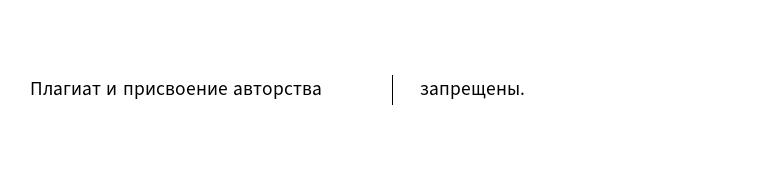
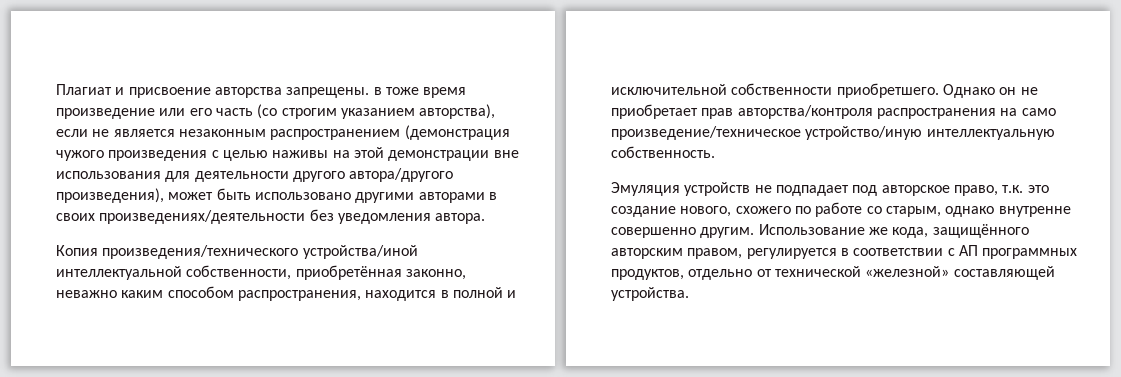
(525, 92) none -> [373,87,467,98] [56,104,496,119] [56,125,510,140] [56,147,519,161] [56,168,454,182] [56,188,497,203] [56,209,486,224] [56,245,418,259] [56,265,466,280] [56,286,517,301] [611,83,1038,98] [611,104,1056,119] [611,126,1055,140] [611,146,715,158] [611,182,1049,196] [611,202,1071,217] [611,224,1029,238] [611,245,1078,259] [611,266,1055,280] [611,287,689,301] в тоже время произведение или его часть (со строгим указанием авторства), если не является незаконным распространением (демонстрация чужого произведения с целью наживы на этой демонстрации вне использования для деятельности другого автора/другого произведения), может быть использовано другими авторами в своих произведениях/деятельности без уведомления автора. // Копия произведения/технического устройства/иной интеллектуальной собственности, приобретённая законно, неважно каким способом распространения, находится в полной и исключительной собственности приобретшего. Однако он не приобретает прав авторства/контроля распространения на само произведение/техническое устройство/иную интеллектуальную собственность. // Эмуляция устройств не подпадает под авторское право, т.к. это создание нового, схожего по работе со старым, однако внутренне совершенно другим. Использование же кода, защищённого авторским правом, регулируется в соответствии с АП программных продуктов, отдельно от технической «железной» составляющей устройства.

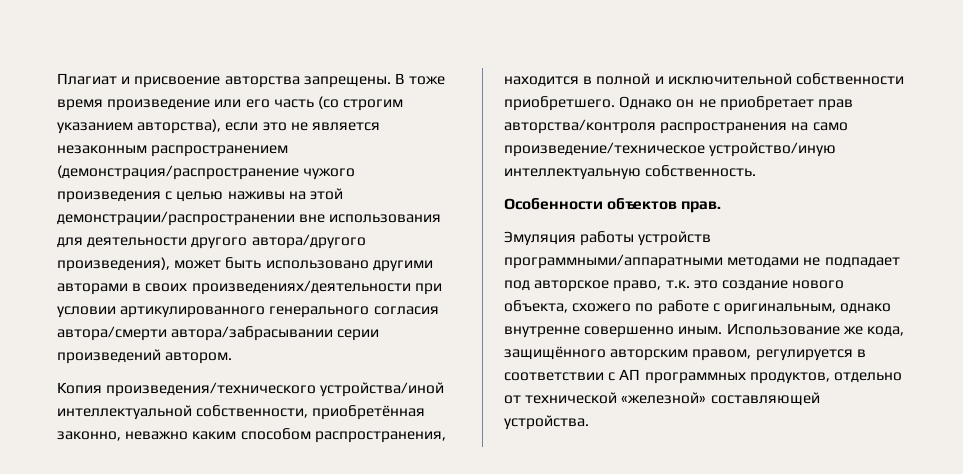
[373,87,382,95] в -> [394,73,405,84] В
(88, 133) none -> [262,122,287,131] это
[404,125,510,140] (демонстрация -> [57,165,299,180] (демонстрация/распространение
[388,150,490,161] демонстрации -> [57,211,295,226] демонстрации/распространении
[309,209,486,224] без уведомления автора. -> [414,283,442,295] [57,306,439,318] [57,326,380,341] [57,349,233,364] при условии артикулированного генерального согласия автора/смерти автора/забрасывании серии произведений автором.
[611,182,751,196] Эмуляция устройств -> [504,198,722,213] [504,231,712,246] [504,254,800,269] Особенности объектов прав. // Эмуляция работы устройств программными/аппаратными методами
[680,206,732,217] нового, -> [792,280,845,289] [504,300,568,313] нового объекта,
[866,206,941,217] со старым, -> [712,303,836,315] с оригинальным,
[700,227,755,238] другим. -> [678,326,723,334] иным.

